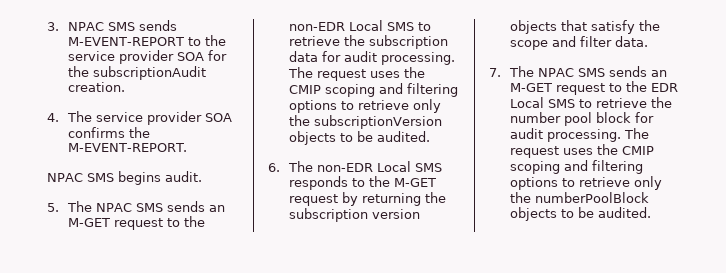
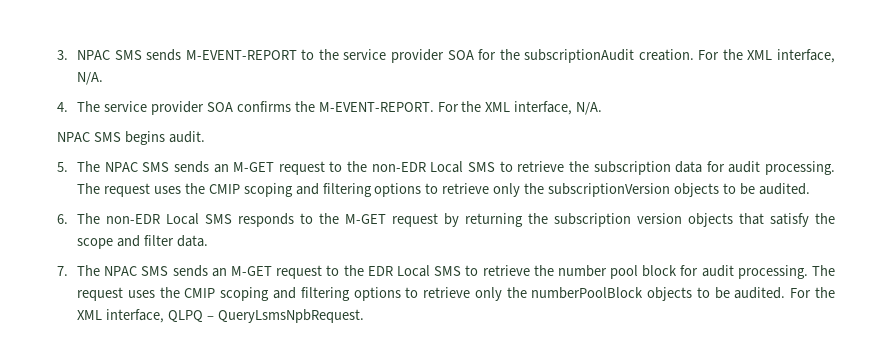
(125, 87) none -> [698,49,835,63] [77,72,104,85] For the XML interface, N/A.
(188, 147) none -> [437,101,603,115] For the XML interface, N/A.
(651, 212) none -> [790,287,835,298] [77,309,364,323] For the XML interface, QLPQ – QueryLsmsNpbRequest.

